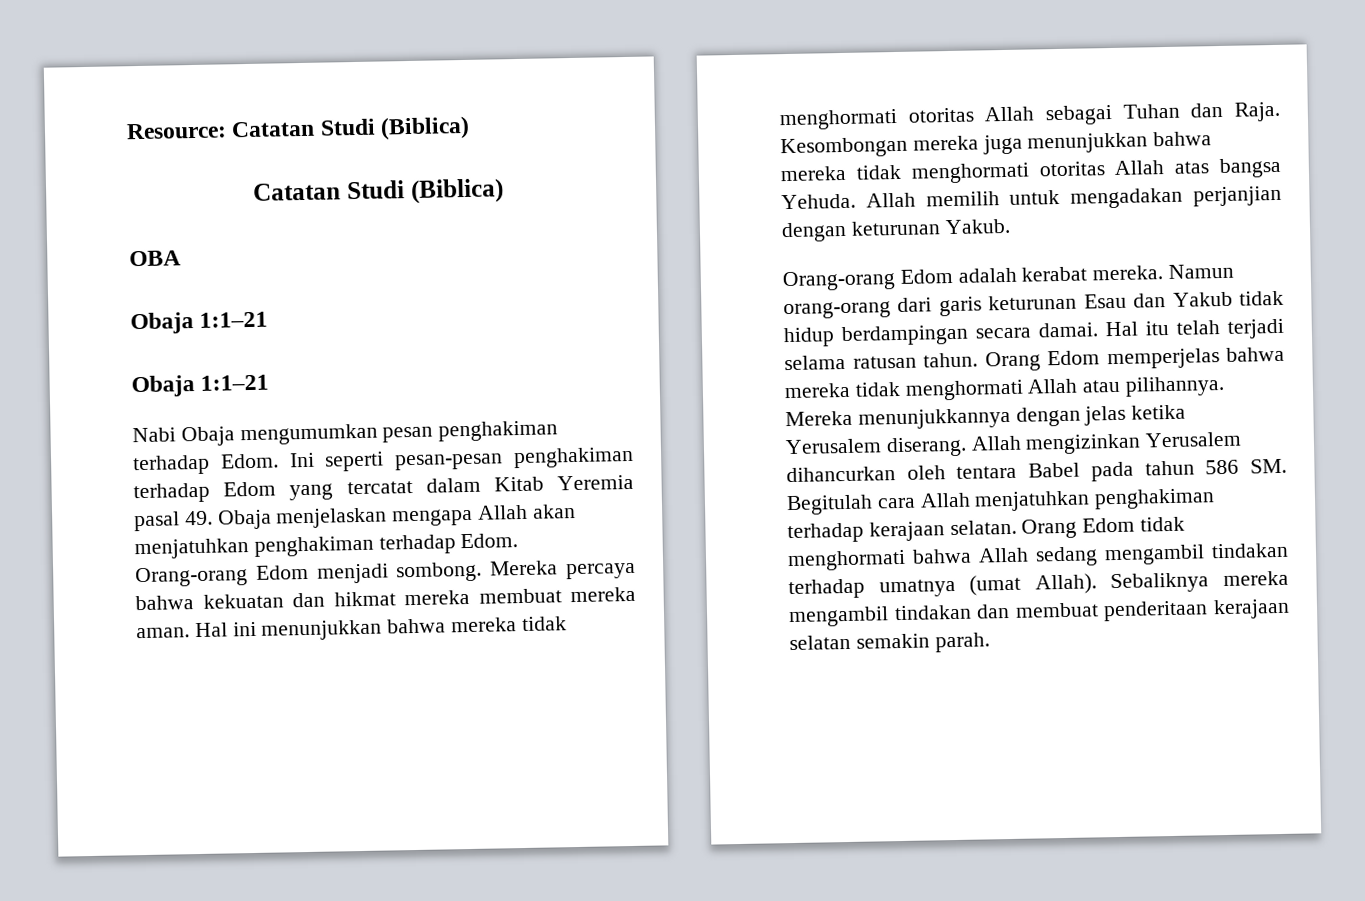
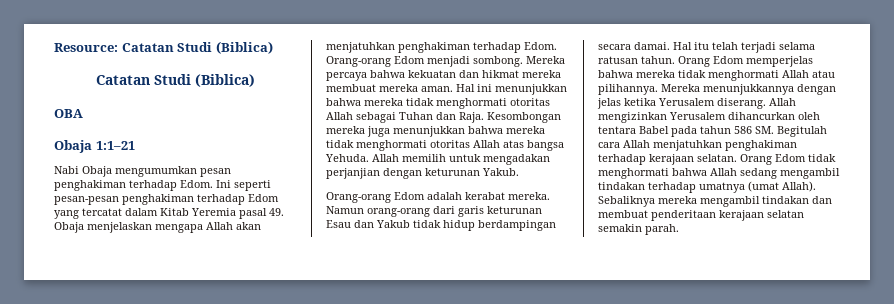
[131,374,270,398] // Obaja 1:1–21 -> (135, 145) none

